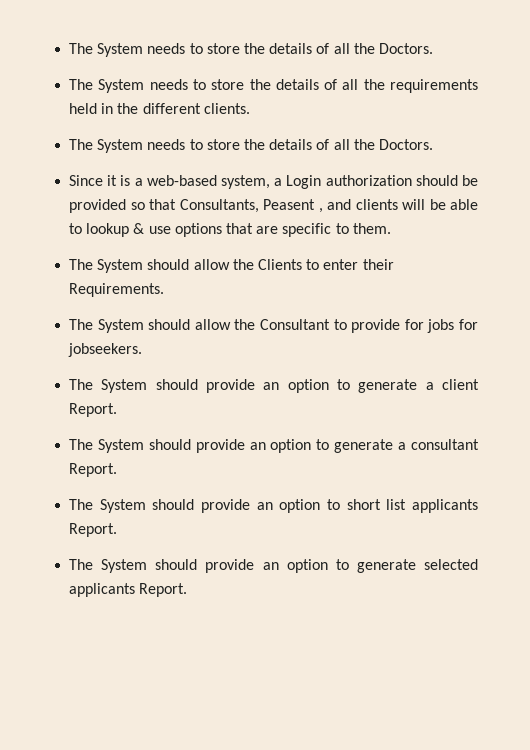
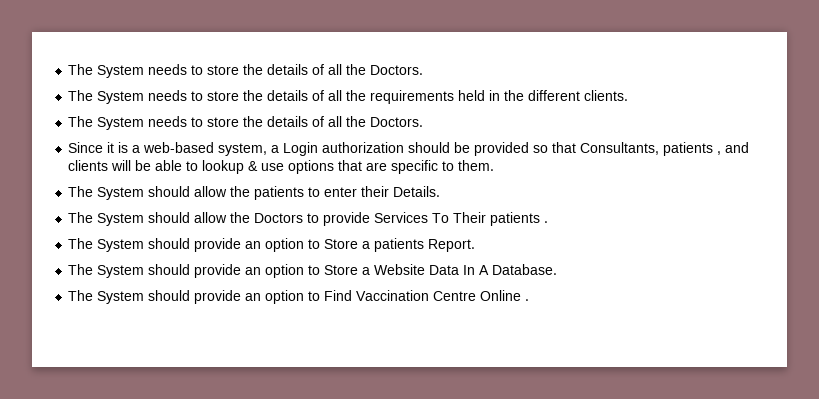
[263,199,316,210] Peasent -> [663,142,714,156] patients
[257,259,302,270] Clients -> [254,186,305,200] patients
[69,283,165,297] [69,319,331,333] Requirements. // The System should allow the Consultant -> [393,186,441,197] [68,212,304,226] Details. // The System should allow the Doctors
[404,319,478,333] [68,343,143,357] [69,379,479,393] [69,403,118,417] [69,439,479,453] [69,463,118,477] [69,499,478,513] [69,523,118,537] [69,559,478,573] [69,583,188,597] for jobs for jobseekers. // The System should provide an option to generate a client Report. // The System should provide an option to generate a consultant Report. // The System should provide an option to short list applicants Report. // The System should provide an option to generate selected applicants Report. -> [374,212,549,226] [68,238,476,252] [68,264,558,278] [68,290,530,304] Services To Their patients . // The System should provide an option to Store a patients Report. // The System should provide an option to Store a Website Data In A Database. // The System should provide an option to Find Vaccination Centre Online .

